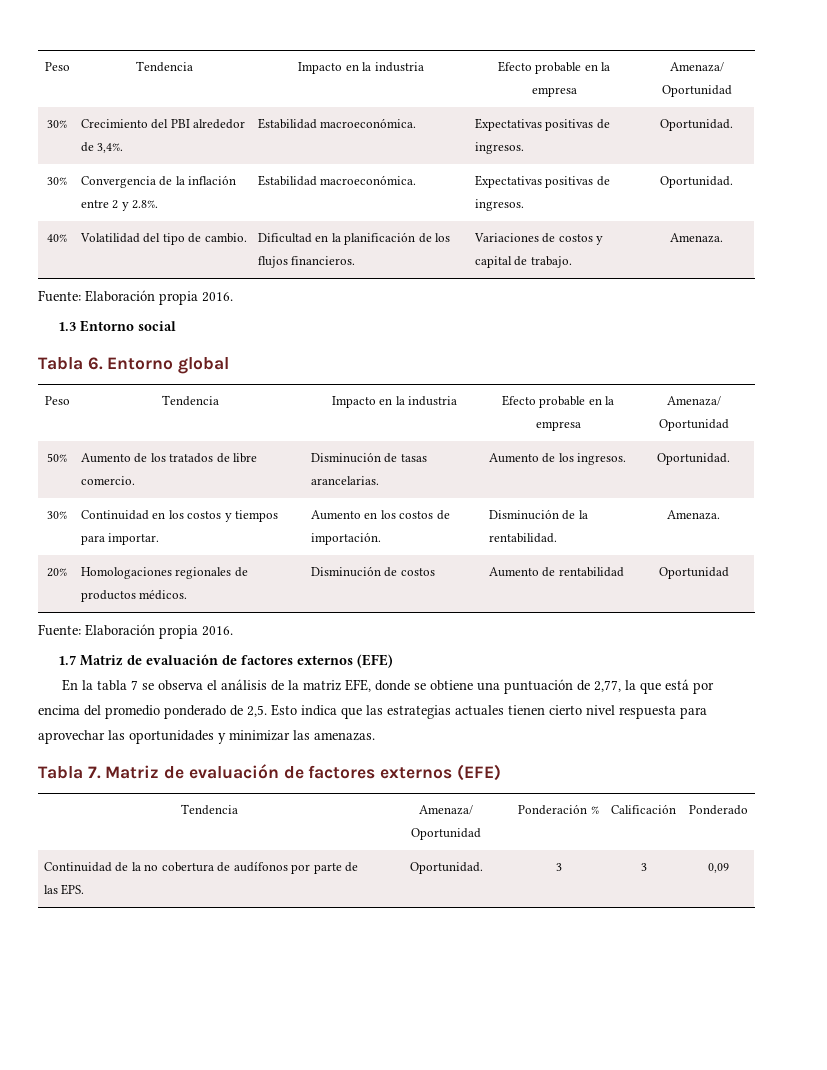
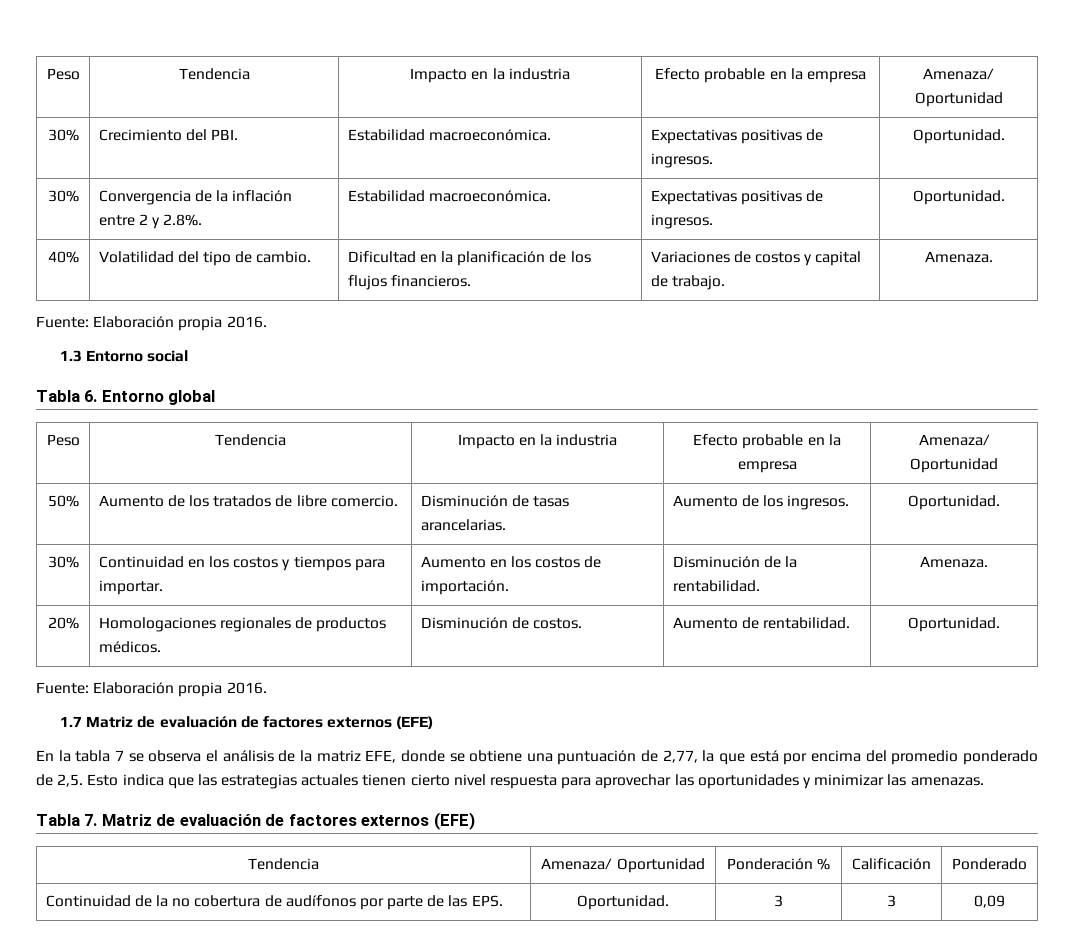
[170,119,246,129] [80,142,124,153] PBI alrededor de 3,4%. -> [210,129,238,140] PBI.
[400,568,435,576] [488,567,624,577] [658,567,729,579] costos | Aumento de rentabilidad | Oportunidad -> [532,618,582,629] [672,617,850,629] [908,617,1000,632] costos. | Aumento de rentabilidad. | Oportunidad.

